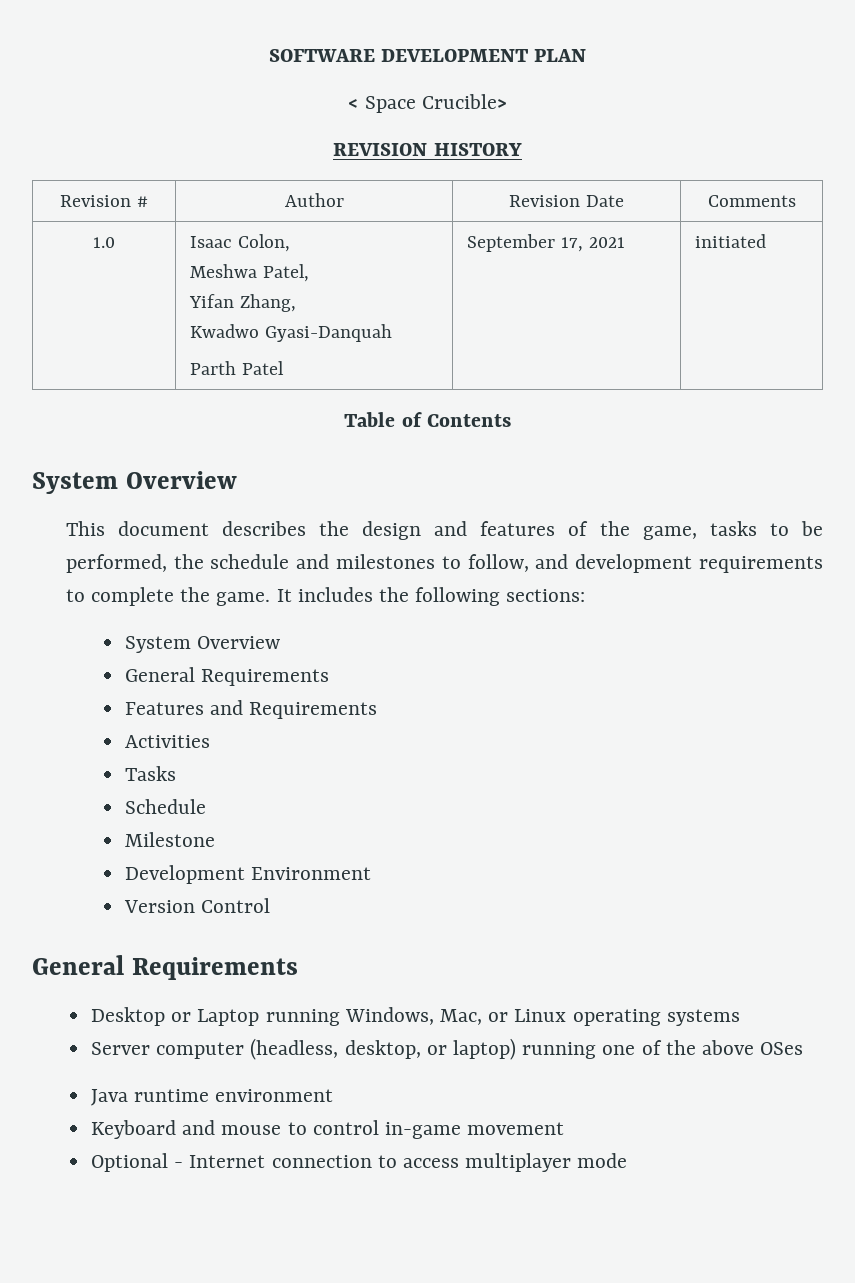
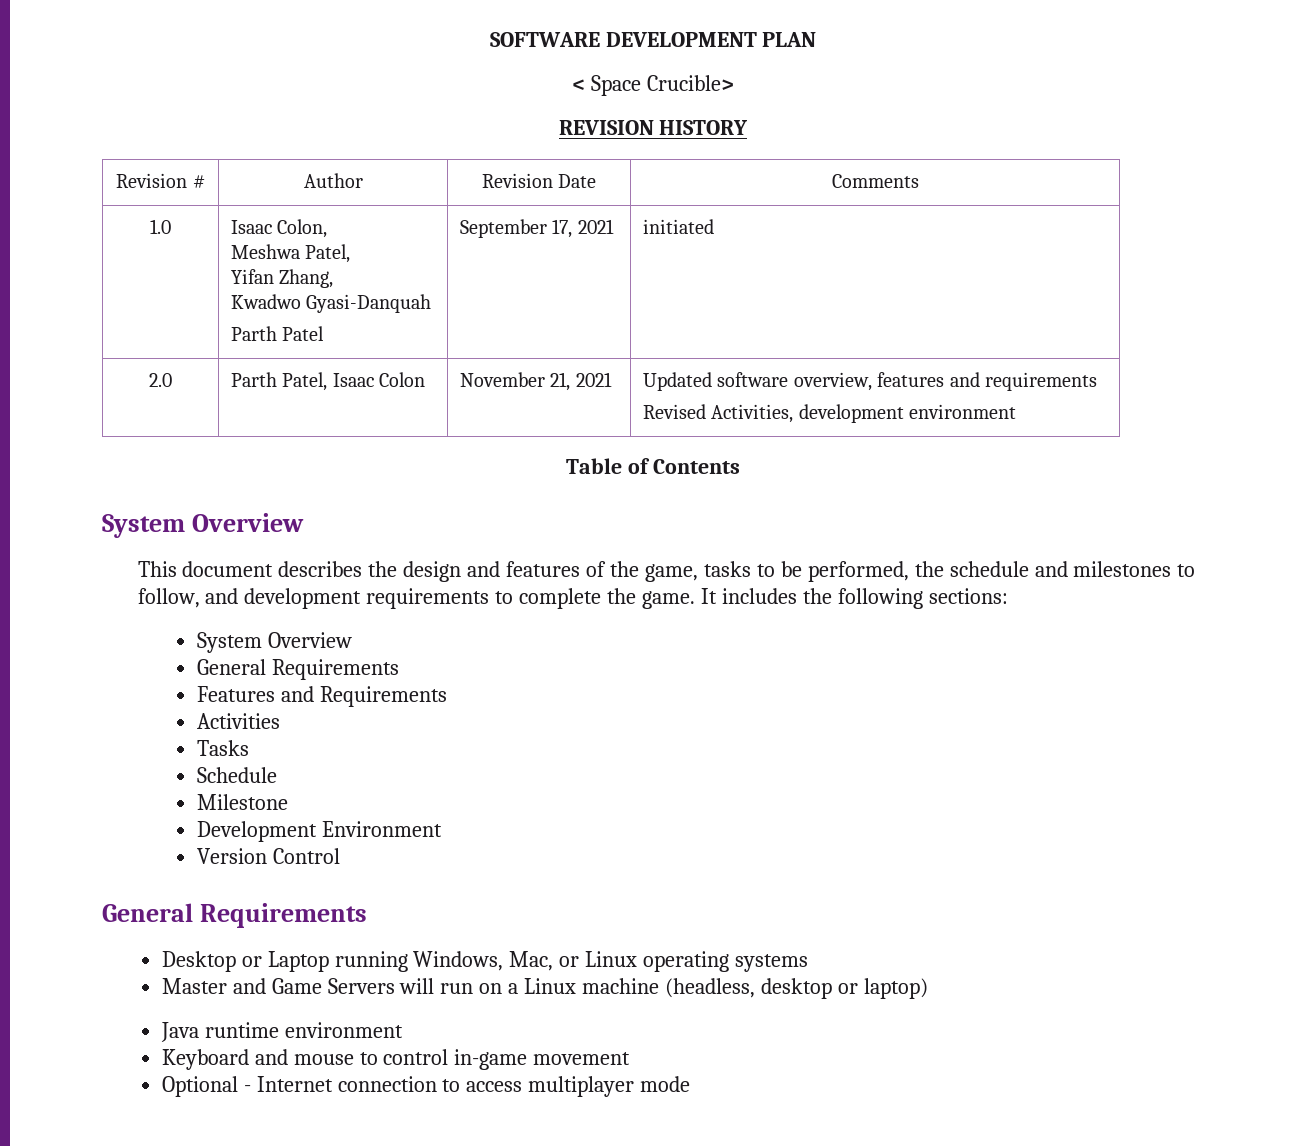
(767, 241) none -> [149,373,172,387] [230,372,426,391] [459,372,612,391] [642,372,1097,391] [642,404,1017,423] // 2.0 | Parth Patel, Isaac Colon | November 21, 2021 | Updated software overview, features and requirements // Revised Activities, development environment
[90,1038,804,1060] Server computer (headless, desktop, or laptop) running one of the above OSes -> [161,978,928,999] Master and Game Servers will run on a Linux machine (headless, desktop or laptop)

